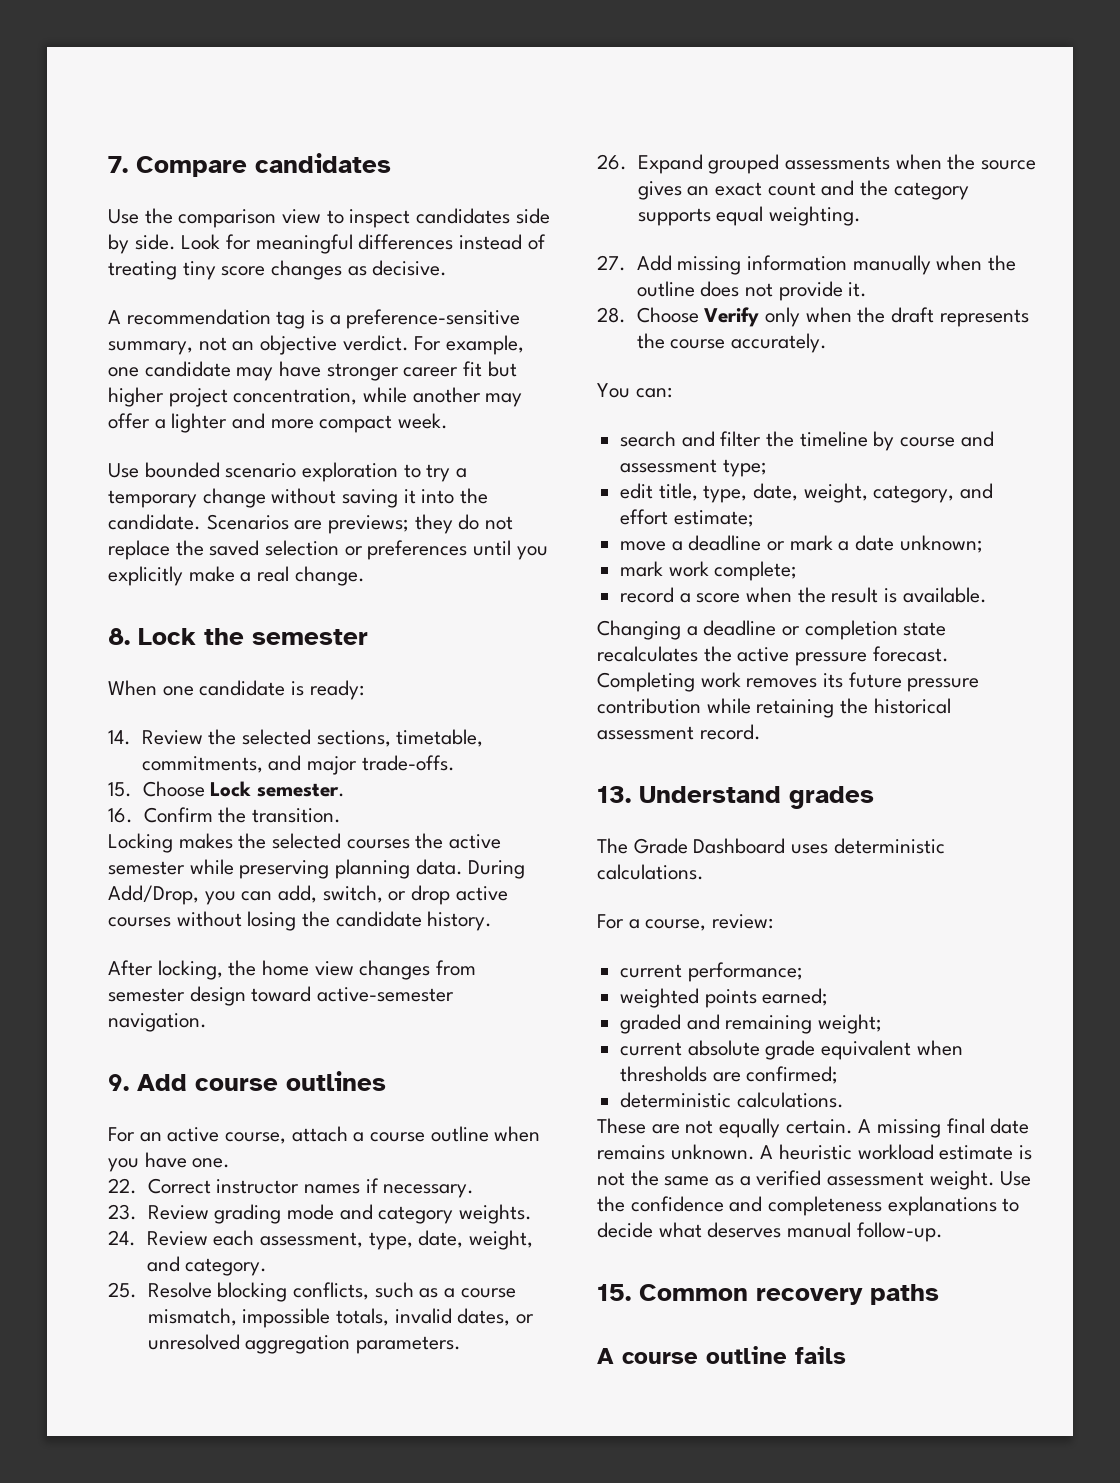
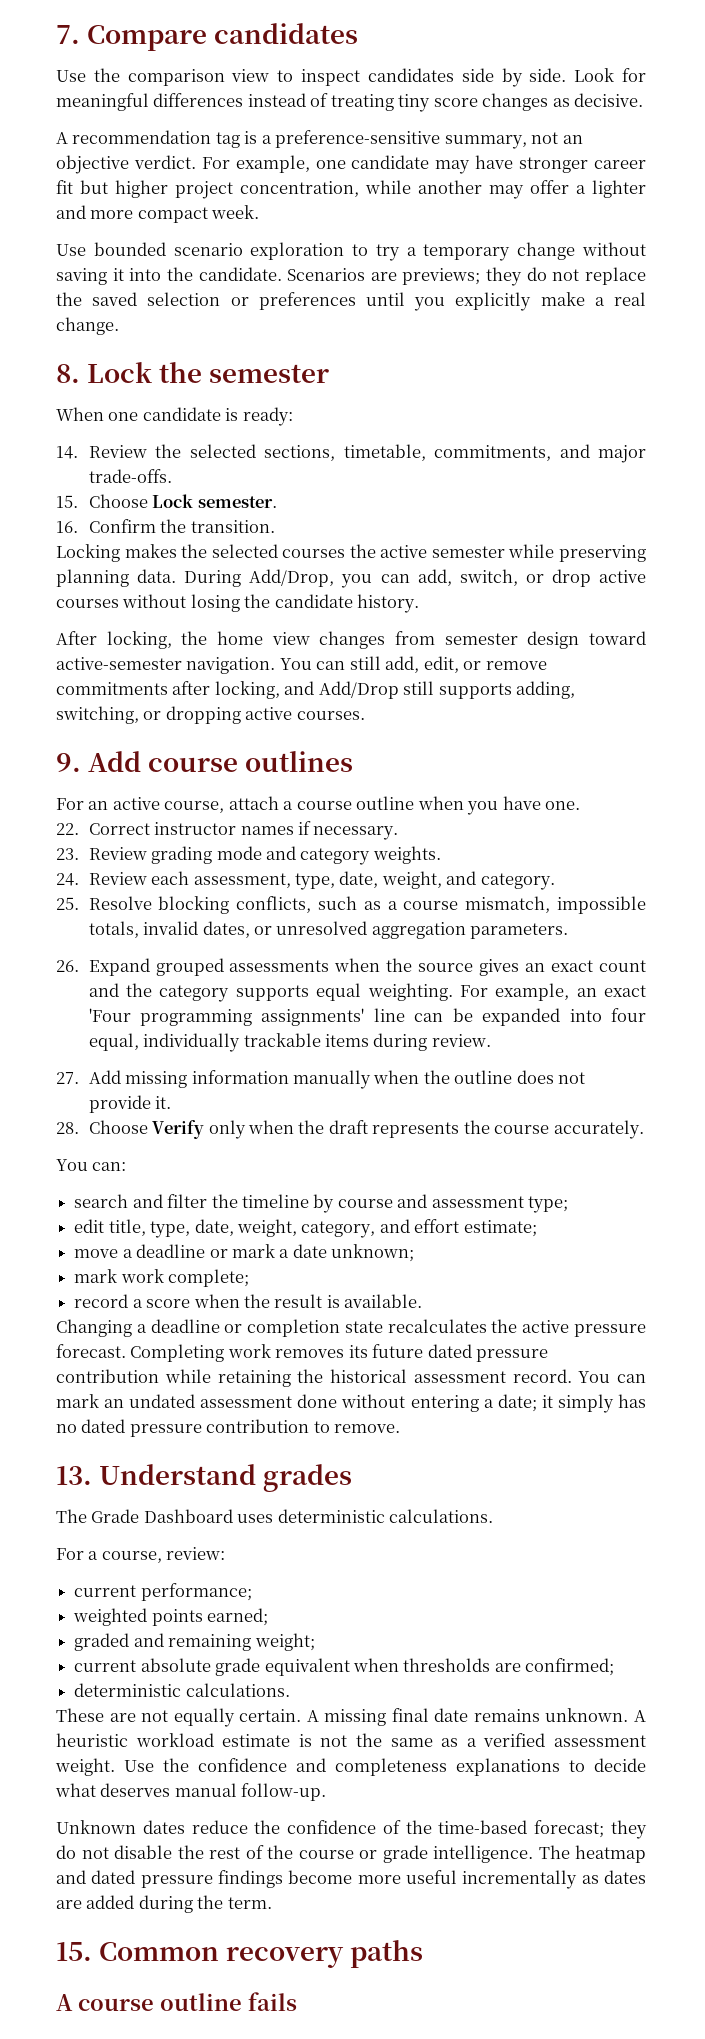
(207, 1022) none -> [279,656,547,673] [56,681,576,699] [56,706,365,724] You can still add, edit, or remove commitments after locking, and Add/Drop still supports adding, switching, or dropping active courses.
(861, 216) none -> [459,983,646,1001] [88,1008,646,1026] [88,1033,491,1052] For example, an exact 'Four programming assignments' line can be expanded into four equal, individually trackable items during review.
(902, 680) none -> [427,1344,472,1358] dated
(761, 732) none -> [578,1371,646,1383] [56,1394,646,1413] [56,1419,401,1437] You can mark an undated assessment done without entering a date; it simply has no dated pressure contribution to remove.
(943, 1232) none -> [56,1820,647,1839] [56,1845,646,1863] [56,1870,646,1889] [56,1895,272,1913] // Unknown dates reduce the confidence of the time-based forecast; they do not disable the rest of the course or grade intelligence. The heatmap and dated pressure findings become more useful incrementally as dates are added during the term.

